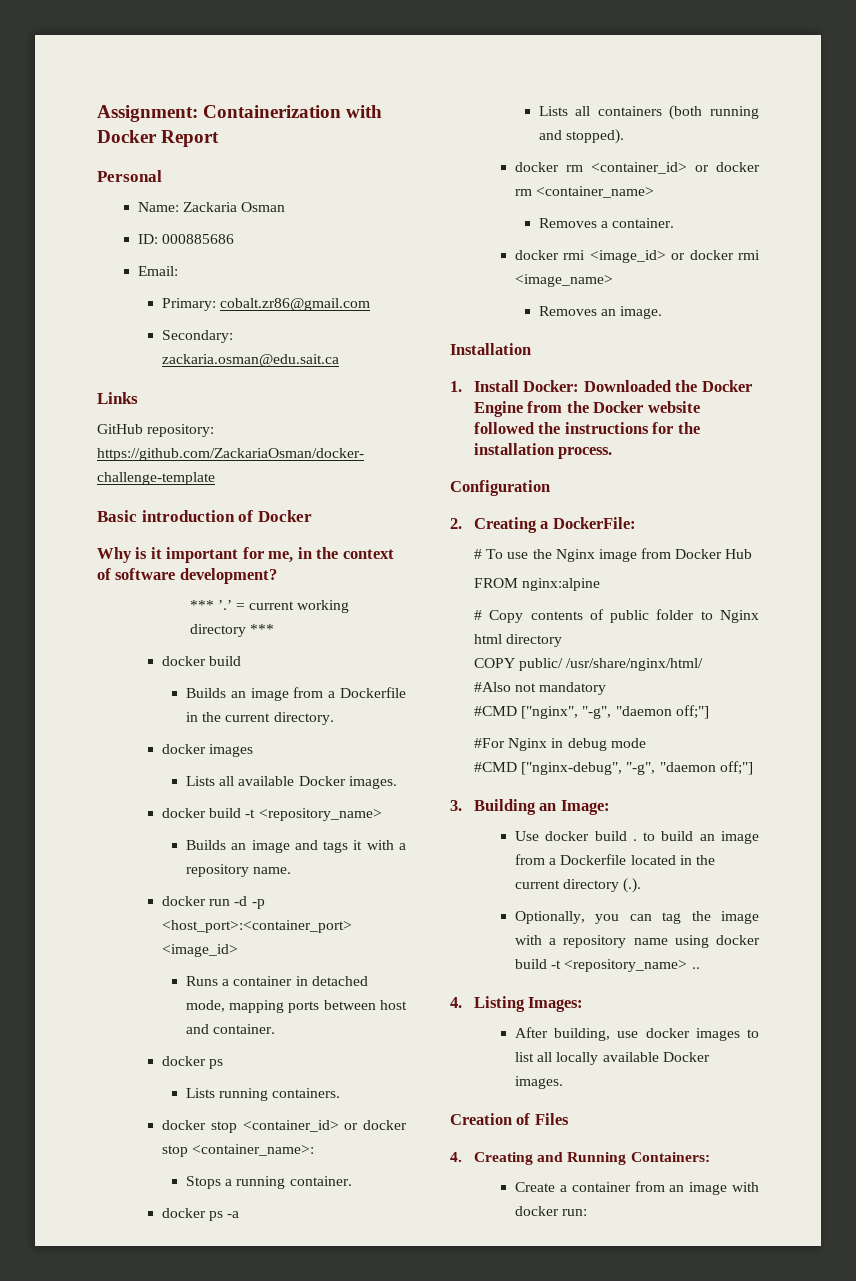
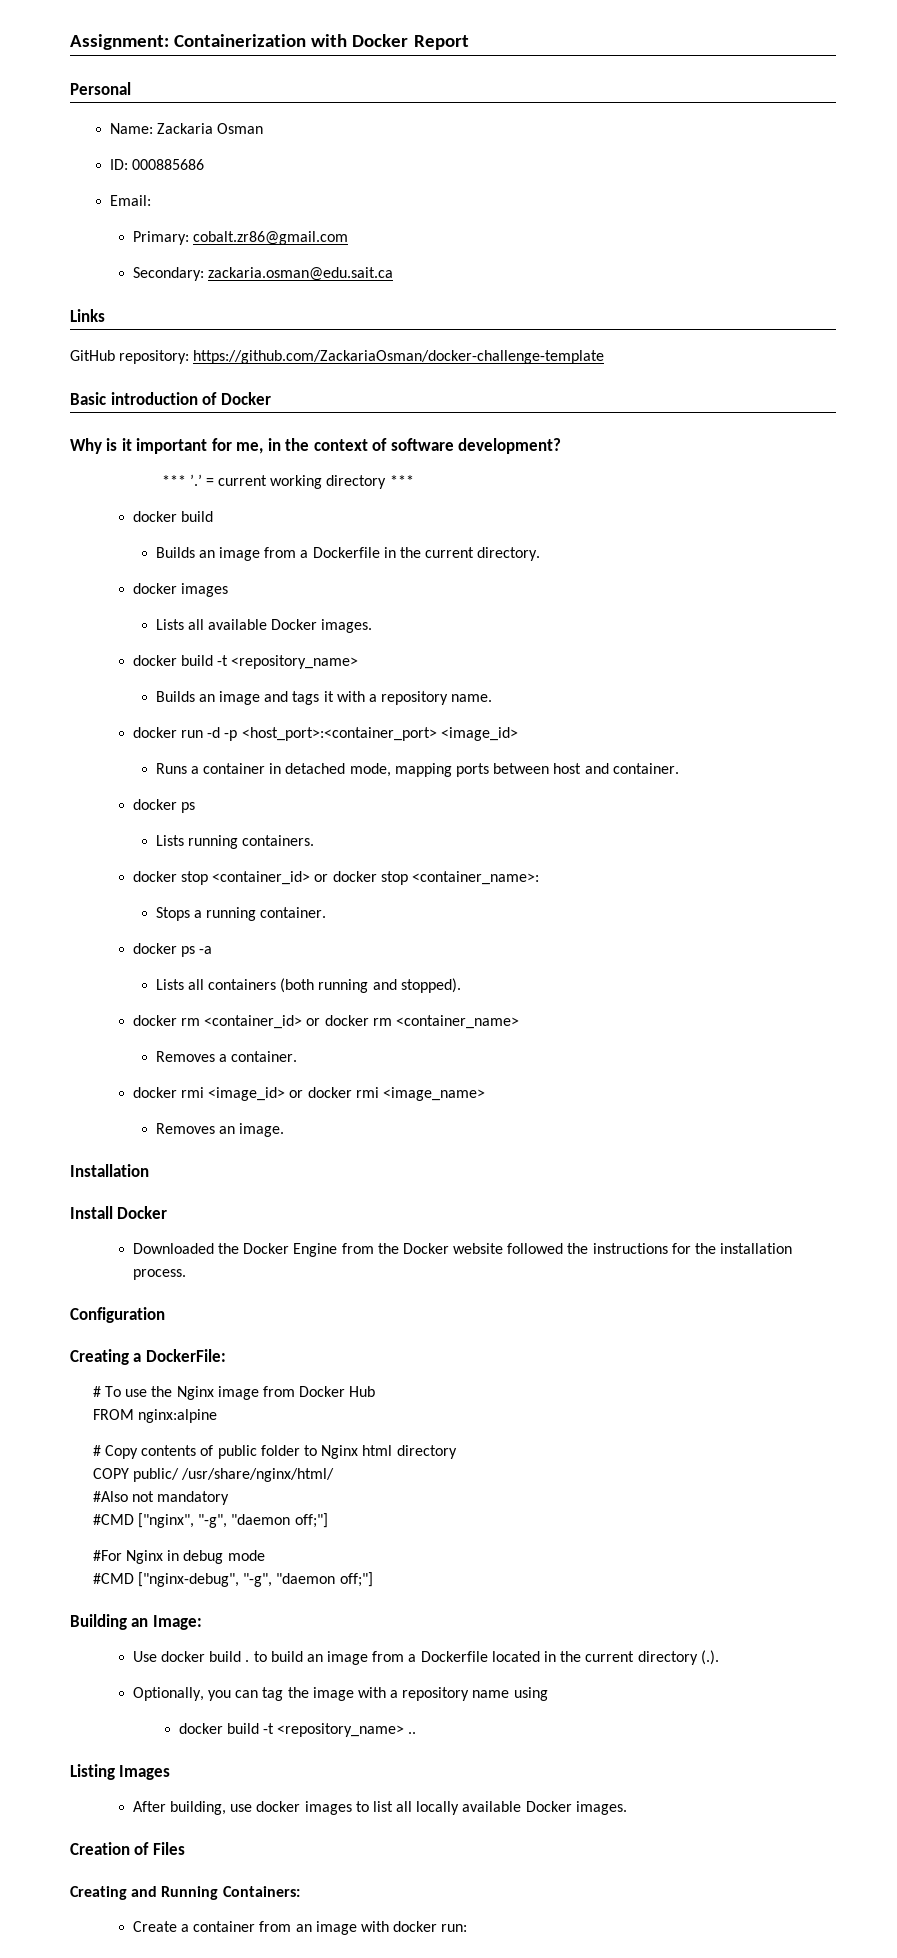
[450,380,580,392] 1. Install Docker: -> [70,1206,168,1219] Install Docker //
[450,518,462,529] 2. -> (165, 1315) none
[450,800,462,811] 3. -> (373, 1579) none
(709, 941) none -> (548, 1694) //
[450,996,584,1012] 4. Listing Images: -> [70,1764,171,1780] Listing Images
[450,1152,462,1162] 4. -> (185, 1848) none

